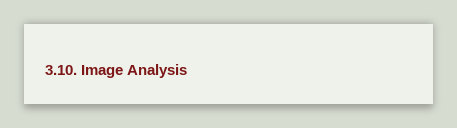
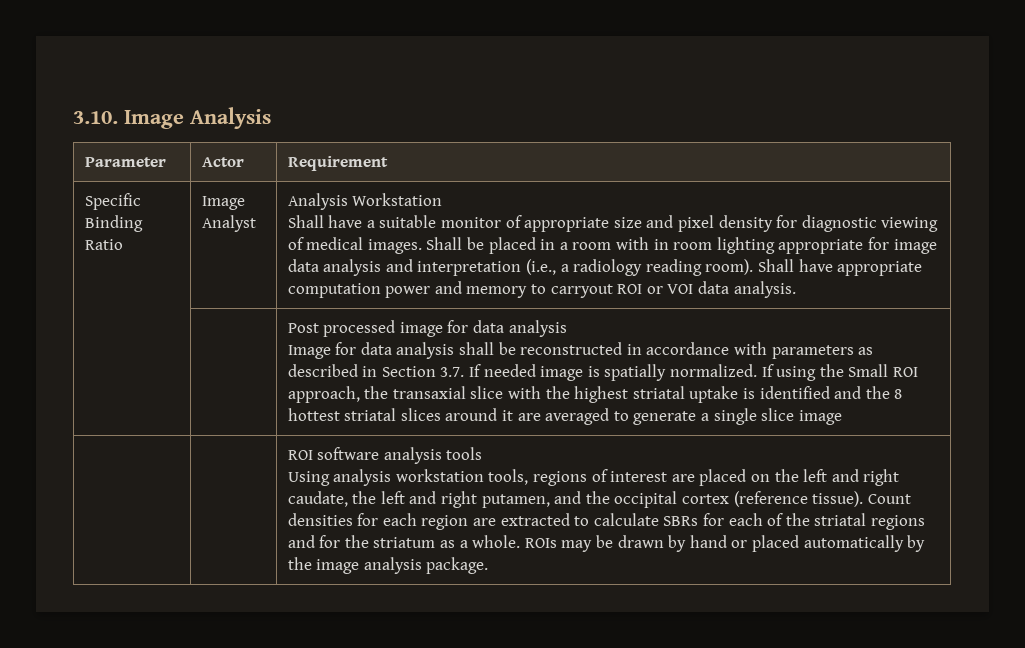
(188, 71) none -> [84,157,166,167] [201,157,244,167] [287,156,388,171] [84,193,141,210] [84,215,143,232] [84,239,123,250] [201,196,245,210] [201,215,256,232] [287,193,443,210] [287,215,939,232] [287,237,937,254] [287,259,923,276] [287,281,796,298] [287,320,567,337] [287,342,874,359] [287,364,918,381] [287,386,903,403] [287,408,842,425] [287,447,483,464] [287,469,900,486] [287,491,911,508] [287,513,925,530] [287,535,926,552] [287,557,489,574] // Parameter | Actor | Requirement // Specific Binding Ratio | Image Analyst | Analysis Workstation // Shall have a suitable monitor of appropriate size and pixel density for diagnostic viewing of medical images. Shall be placed in a room with in room lighting appropriate for image data analysis and interpretation (i.e., a radiology reading room). Shall have appropriate computation power and memory to carryout ROI or VOI data analysis. // | | Post processed image for data analysis // Image for data analysis shall be reconstructed in accordance with parameters as described in Section 3.7. If needed image is spatially normalized. If using the Small ROI approach, the transaxial slice with the highest striatal uptake is identified and the 8 hottest striatal slices around it are averaged to generate a single slice image // | | ROI software analysis tools // Using analysis workstation tools, regions of interest are placed on the left and right caudate, the left and right putamen, and the occipital cortex (reference tissue). Count densities for each region are extracted to calculate SBRs for each of the striatal regions and for the striatum as a whole. ROIs may be drawn by hand or placed automatically by the image analysis package.

